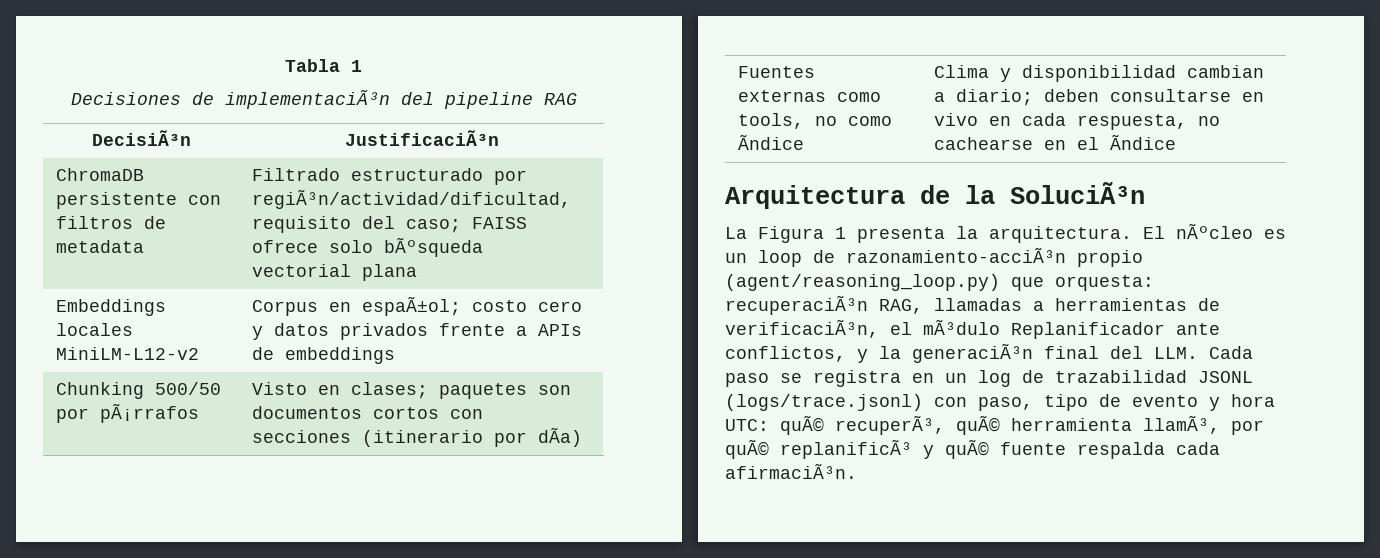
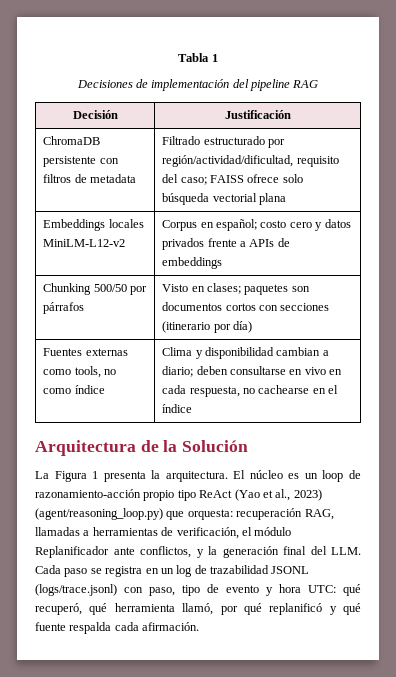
[224,89,390,109] implementaciÃ³n -> [151,79,230,91] implementación
[92,130,191,146] [344,130,499,146] DecisiÃ³n | JustificaciÃ³n -> [72,110,118,119] [224,110,291,119] Decisión | Justificación
[251,189,571,209] regiÃ³n/actividad/dificultad, -> [162,155,294,167] región/actividad/dificultad,
[383,237,483,257] bÃºsqueda -> [162,193,210,205] búsqueda
[361,296,461,316] espaÃ±ol; -> [216,219,258,231] español;
[99,403,199,423] pÃ¡rrafos -> [43,302,85,314] párrafos
[537,427,582,447] dÃa) -> [233,321,253,333] día)
[737,134,804,150] Ãndice -> [74,385,105,394] índice
[1109,134,1176,150] Ãndice -> [162,404,193,413] índice
[1010,182,1145,204] SoluciÃ³n -> [182,440,249,452] Solución
[1176,223,1253,239] nÃºcleo -> [249,470,283,479] núcleo
[846,247,1143,267] razonamiento-acciÃ³n propio -> [35,489,322,501] razonamiento-acción propio tipo ReAct (Yao et al., 2023)
[725,295,868,315] recuperaciÃ³n -> [236,508,303,520] recuperación
[725,319,1000,338] verificaciÃ³n, el mÃ³dulo -> [176,527,292,539] verificación, el módulo
[912,343,1033,363] generaciÃ³n -> [222,546,279,558] generación
[780,415,1264,435] [725,439,989,459] quÃ© recuperÃ³, quÃ© herramienta llamÃ³, por quÃ© replanificÃ³ y quÃ© -> [343,584,361,596] [35,603,361,615] qué recuperó, qué herramienta llamó, por qué replanificó y qué
[725,463,857,479] afirmaciÃ³n. -> [142,622,200,631] afirmación.

